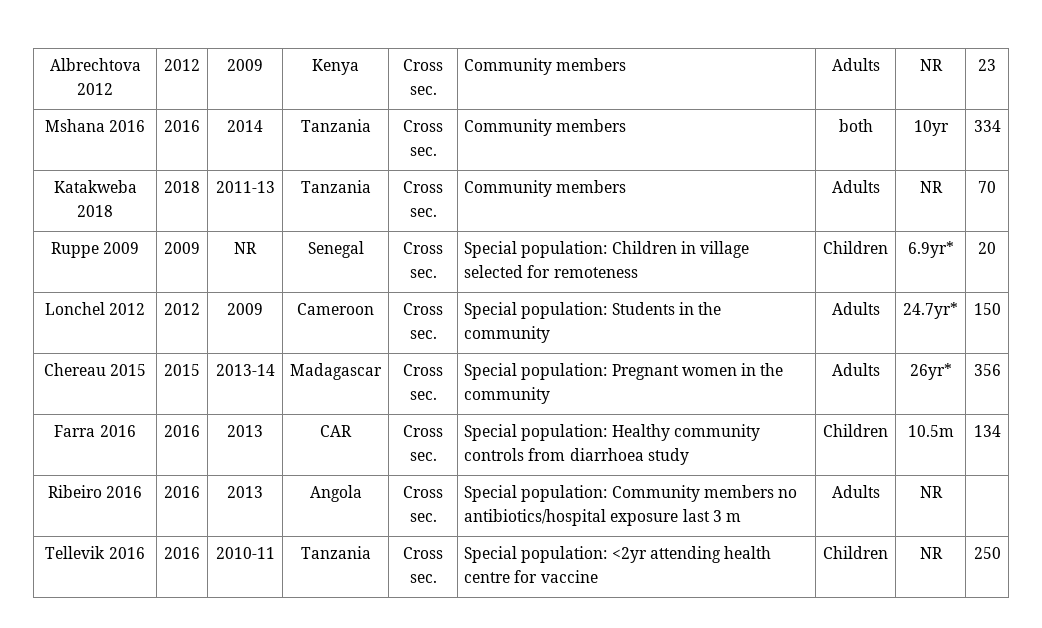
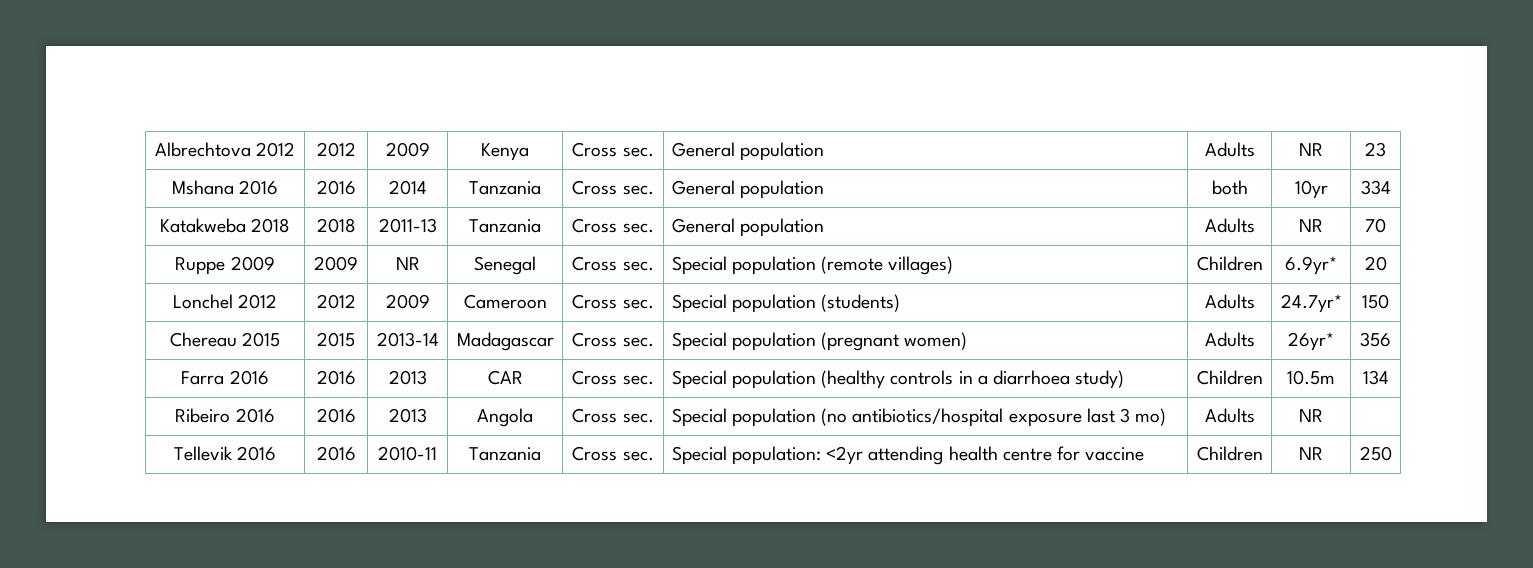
[464,58,627,75] Community members -> [671,142,824,161] General population
[464,119,627,136] Community members -> [671,180,824,199] General population
[464,180,627,197] Community members -> [671,218,824,237] General population
[521,241,749,258] [464,265,638,278] population: Children in village selected for remoteness -> [731,256,954,275] population (remote villages)
[521,302,721,319] [464,326,551,343] population: Students in the community -> [731,294,901,313] population (students)
[521,363,784,380] [464,387,551,404] population: Pregnant women in the community -> [731,332,968,351] population (pregnant women)
[521,424,760,441] [464,448,689,465] population: Healthy community controls from diarrhoea study -> [731,370,1125,389] population (healthy controls in a diarrhoea study)
[521,485,797,502] population: Community members no -> [731,408,848,427] population (no
[725,513,741,522] m -> [1135,408,1167,426] mo)

